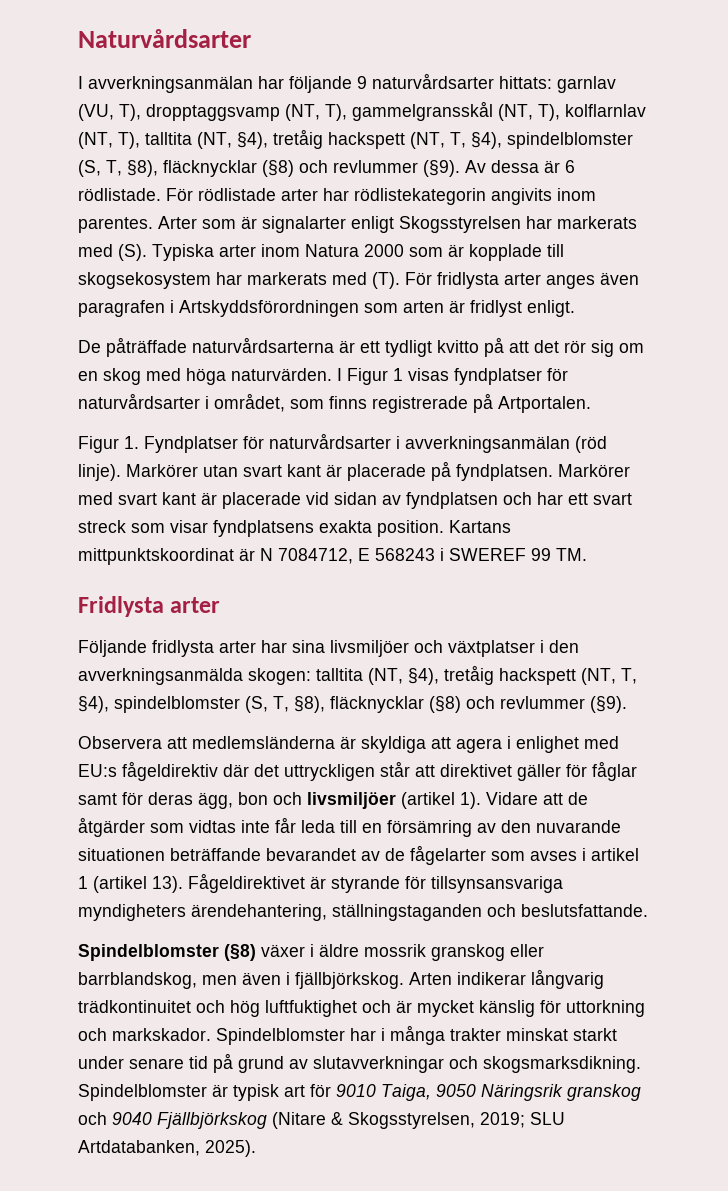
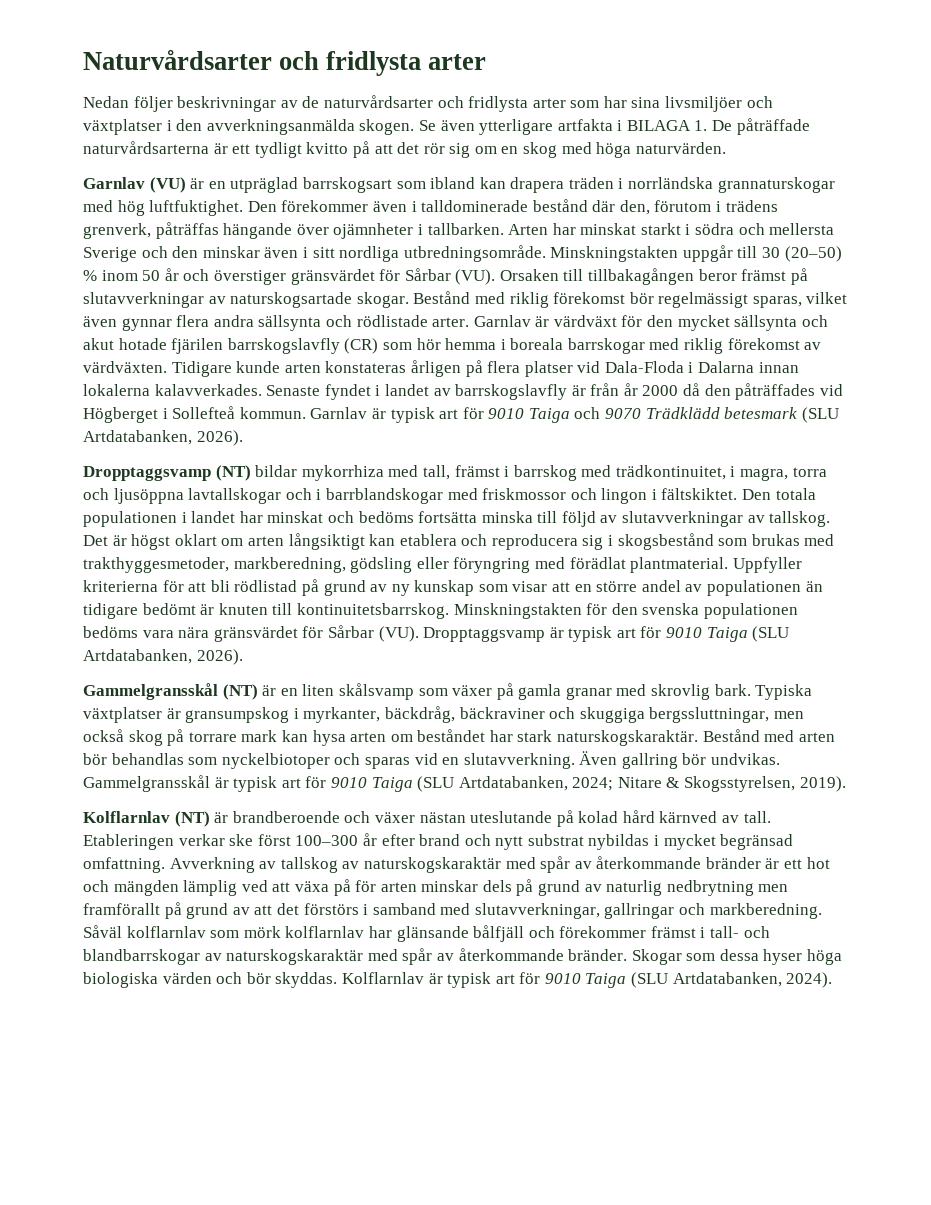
[78,73,616,93] [78,101,646,121] [78,129,633,149] [78,160,575,177] [78,188,596,205] [78,216,637,233] [78,244,564,261] [78,272,639,289] [78,300,575,317] // I avverkningsanmälan har följande 9 naturvårdsarter hittats: garnlav (VU, T), dropptaggsvamp (NT, T), gammelgransskål (NT, T), kolflarnlav (NT, T), talltita (NT, §4), tretåig hackspett (NT, T, §4), spindelblomster (S, T, §8), fläcknycklar (§8) och revlummer (§9). Av dessa är 6 rödlistade. För rödlistade arter har rödlistekategorin angivits inom parentes. Arter som är signalarter enligt Skogsstyrelsen har markerats med (S). Typiska arter inom Natura 2000 som är kopplade till skogsekosystem har markerats med (T). För fridlysta arter anges även paragrafen i Artskyddsförordningen som arten är fridlyst enligt. // -> [279,51,487,76] [83,95,773,112] [83,119,708,135] och fridlysta arter // Nedan följer beskrivningar av de naturvårdsarter och fridlysta arter som har sina livsmiljöer och växtplatser i den avverkningsanmälda skogen. Se även ytterligare artfakta i BILAGA 1.
[337,368,568,385] [78,393,591,413] [78,433,607,453] [78,461,630,481] [78,492,632,509] [78,520,511,537] [78,548,587,565] [78,596,221,617] [78,640,579,657] [78,665,637,685] [78,696,627,713] [78,736,619,753] [78,761,637,781] [78,792,588,809] [78,817,621,837] [78,845,639,865] [78,873,563,893] [78,904,648,921] [78,944,544,961] [78,969,604,989] [78,1000,645,1017] [78,1025,617,1045] [78,1053,641,1073] [78,1084,641,1101] [78,1112,565,1129] [78,1140,256,1157] I Figur 1 visas fyndplatser för naturvårdsarter i området, som finns registrerade på Artportalen. // Figur 1. Fyndplatser för naturvårdsarter i avverkningsanmälan (röd linje). Markörer utan svart kant är placerade på fyndplatsen. Markörer med svart kant är placerade vid sidan av fyndplatsen och har ett svart streck som visar fyndplatsens exakta position. Kartans mittpunktskoordinat är N 7084712, E 568243 i SWEREF 99 TM. // Fridlysta arter // Följande fridlysta arter har sina livsmiljöer och växtplatser i den avverkningsanmälda skogen: talltita (NT, §4), tretåig hackspett (NT, T, §4), spindelblomster (S, T, §8), fläcknycklar (§8) och revlummer (§9). // Observera att medlemsländerna är skyldiga att agera i enlighet med EU:s fågeldirektiv där det uttryckligen står att direktivet gäller för fåglar samt för deras ägg, bon och livsmiljöer (artikel 1). Vidare att de åtgärder som vidtas inte får leda till en försämring av den nuvarande situationen beträffande bevarandet av de fågelarter som avses i artikel 1 (artikel 13). Fågeldirektivet är styrande för tillsynsansvariga myndigheters ärendehantering, ställningstaganden och beslutsfattande. // Spindelblomster (§8) växer i äldre mossrik granskog eller barrblandskog, men även i fjällbjörkskog. Arten indikerar långvarig trädkontinuitet och hög luftfuktighet och är mycket känslig för uttorkning och markskador. Spindelblomster har i många trakter minskat starkt under senare tid på grund av slutavverkningar och skogsmarksdikning. Spindelblomster är typisk art för 9010 Taiga, 9050 Näringsrik granskog och 9040 Fjällbjörkskog (Nitare & Skogsstyrelsen, 2019; SLU Artdatabanken, 2025). -> [83,177,835,193] [83,199,778,216] [83,222,835,239] [83,245,842,262] [83,268,808,285] [83,291,848,308] [83,315,828,331] [83,338,822,354] [83,360,799,377] [83,383,843,400] [83,406,839,423] [83,430,243,446] [83,465,827,481] [83,488,816,504] [83,511,831,527] [83,533,835,550] [83,557,802,573] [83,579,823,596] [83,603,798,619] [83,625,790,642] [83,649,243,665] [83,683,813,700] [83,706,804,723] [83,729,835,746] [83,751,781,769] [83,775,846,792] [83,810,771,827] [83,833,794,850] [83,856,830,873] [83,879,789,896] [83,902,822,919] [83,925,770,942] [83,948,843,965] [83,972,833,988] // Garnlav (VU) är en utpräglad barrskogsart som ibland kan drapera träden i norrländska grannaturskogar med hög luftfuktighet. Den förekommer även i talldominerade bestånd där den, förutom i trädens grenverk, påträffas hängande över ojämnheter i tallbarken. Arten har minskat starkt i södra och mellersta Sverige och den minskar även i sitt nordliga utbredningsområde. Minskningstakten uppgår till 30 (20–50) % inom 50 år och överstiger gränsvärdet för Sårbar (VU). Orsaken till tillbakagången beror främst på slutavverkningar av naturskogsartade skogar. Bestånd med riklig förekomst bör regelmässigt sparas, vilket även gynnar flera andra sällsynta och rödlistade arter. Garnlav är värdväxt för den mycket sällsynta och akut hotade fjärilen barrskogslavfly (CR) som hör hemma i boreala barrskogar med riklig förekomst av värdväxten. Tidigare kunde arten konstateras årligen på flera platser vid Dala-Floda i Dalarna innan lokalerna kalavverkades. Senaste fyndet i landet av barrskogslavfly är från år 2000 då den påträffades vid Högberget i Sollefteå kommun. Garnlav är typisk art för 9010 Taiga och 9070 Trädklädd betesmark (SLU Artdatabanken, 2026). // Dropptaggsvamp (NT) bildar mykorrhiza med tall, främst i barrskog med trädkontinuitet, i magra, torra och ljusöppna lavtallskogar och i barrblandskogar med friskmossor och lingon i fältskiktet. Den totala populationen i landet har minskat och bedöms fortsätta minska till följd av slutavverkningar av tallskog. Det är högst oklart om arten långsiktigt kan etablera och reproducera sig i skogsbestånd som brukas med trakthyggesmetoder, markberedning, gödsling eller föryngring med förädlat plantmaterial. Uppfyller kriterierna för att bli rödlistad på grund av ny kunskap som visar att en större andel av populationen än tidigare bedömt är knuten till kontinuitetsbarrskog. Minskningstakten för den svenska populationen bedöms vara nära gränsvärdet för Sårbar (VU). Dropptaggsvamp är typisk art för 9010 Taiga (SLU Artdatabanken, 2026). // Gammelgransskål (NT) är en liten skålsvamp som växer på gamla granar med skrovlig bark. Typiska växtplatser är gransumpskog i myrkanter, bäckdråg, bäckraviner och skuggiga bergssluttningar, men också skog på torrare mark kan hysa arten om beståndet har stark naturskogskaraktär. Bestånd med arten bör behandlas som nyckelbiotoper och sparas vid en slutavverkning. Även gallring bör undvikas. Gammelgransskål är typisk art för 9010 Taiga (SLU Artdatabanken, 2024; Nitare & Skogsstyrelsen, 2019). // Kolflarnlav (NT) är brandberoende och växer nästan uteslutande på kolad hård kärnved av tall. Etableringen verkar ske först 100–300 år efter brand och nytt substrat nybildas i mycket begränsad omfattning. Avverkning av tallskog av naturskogskaraktär med spår av återkommande bränder är ett hot och mängden lämplig ved att växa på för arten minskar dels på grund av naturlig nedbrytning men framförallt på grund av att det förstörs i samband med slutavverkningar, gallringar och markberedning. Såväl kolflarnlav som mörk kolflarnlav har glänsande bålfjäll och förekommer främst i tall- och blandbarrskogar av naturskogskaraktär med spår av återkommande bränder. Skogar som dessa hyser höga biologiska värden och bör skyddas. Kolflarnlav är typisk art för 9010 Taiga (SLU Artdatabanken, 2024).

